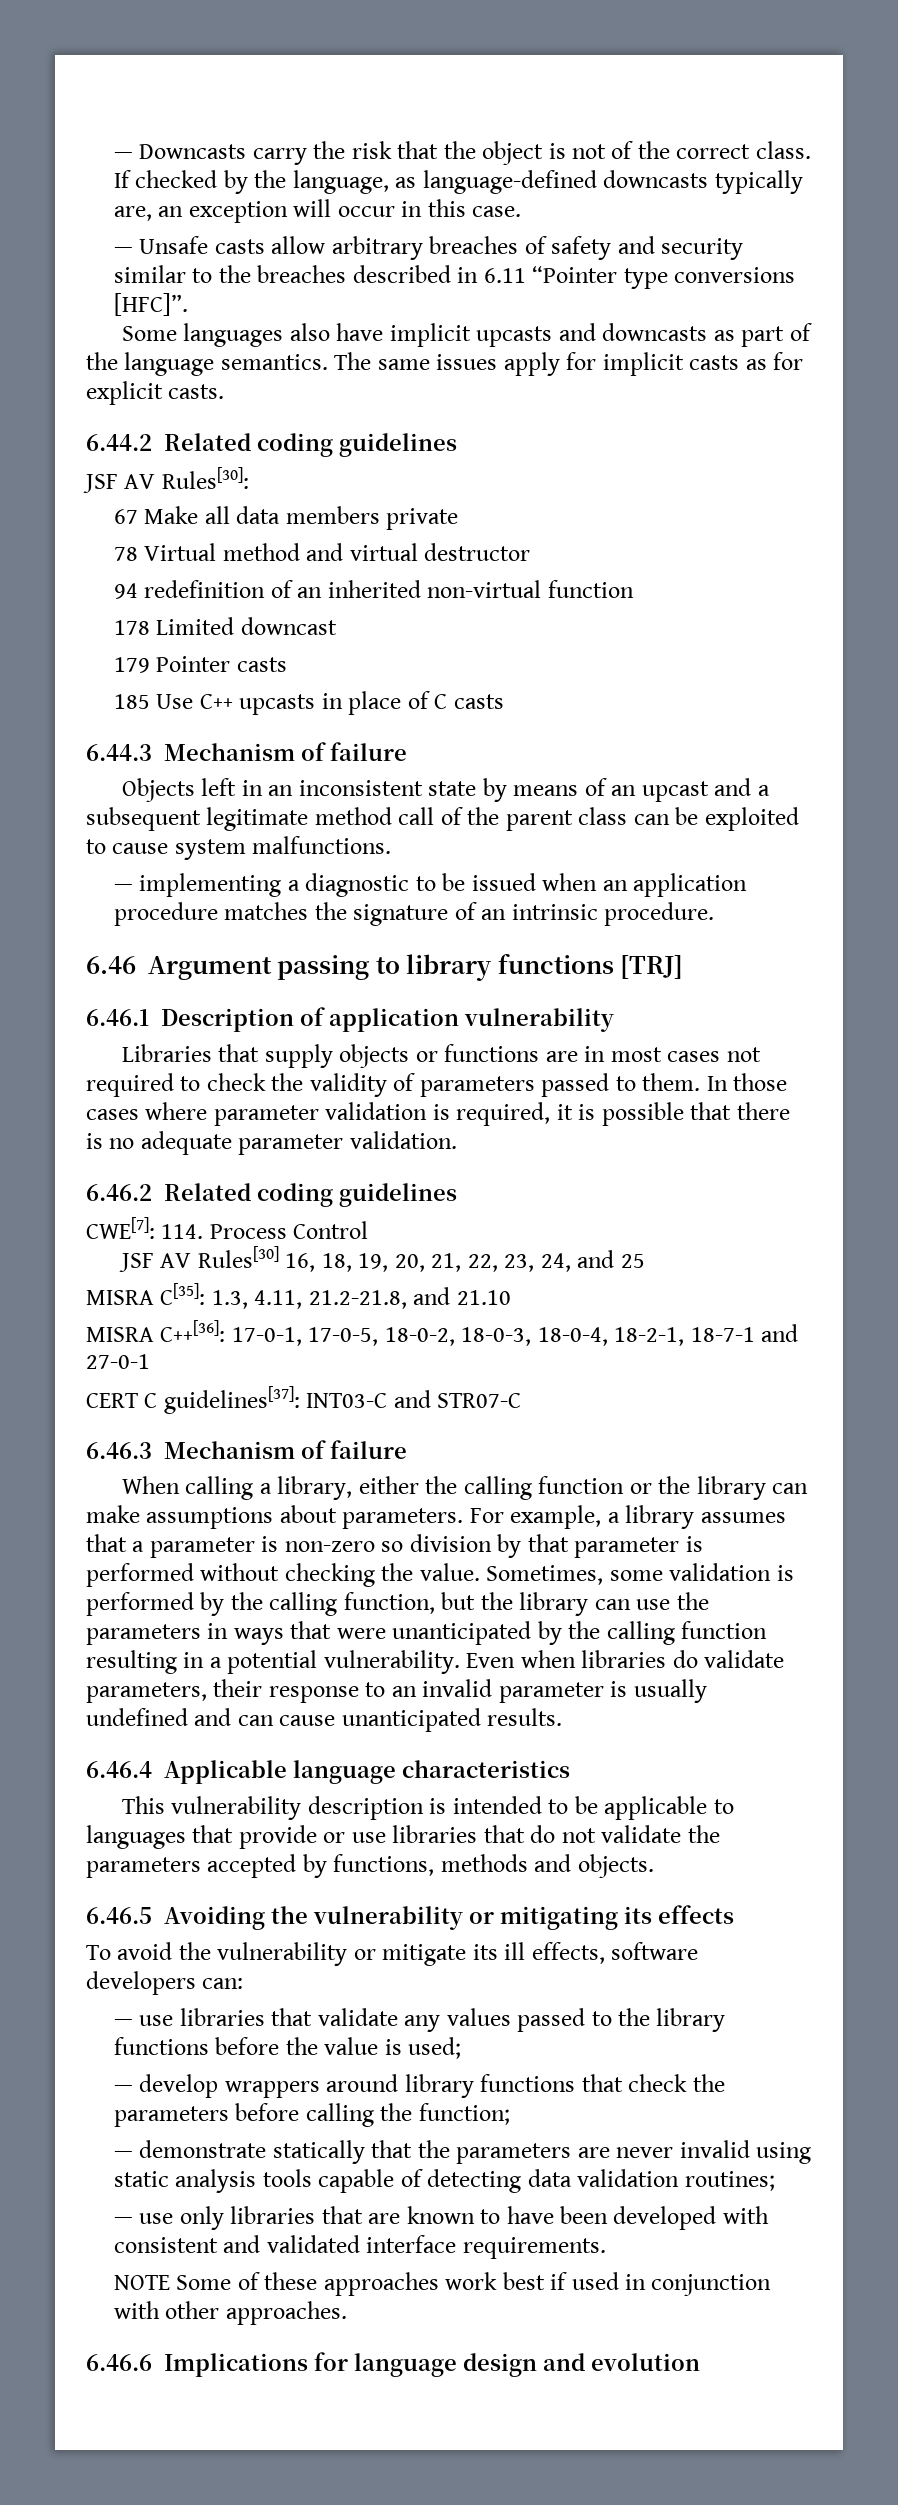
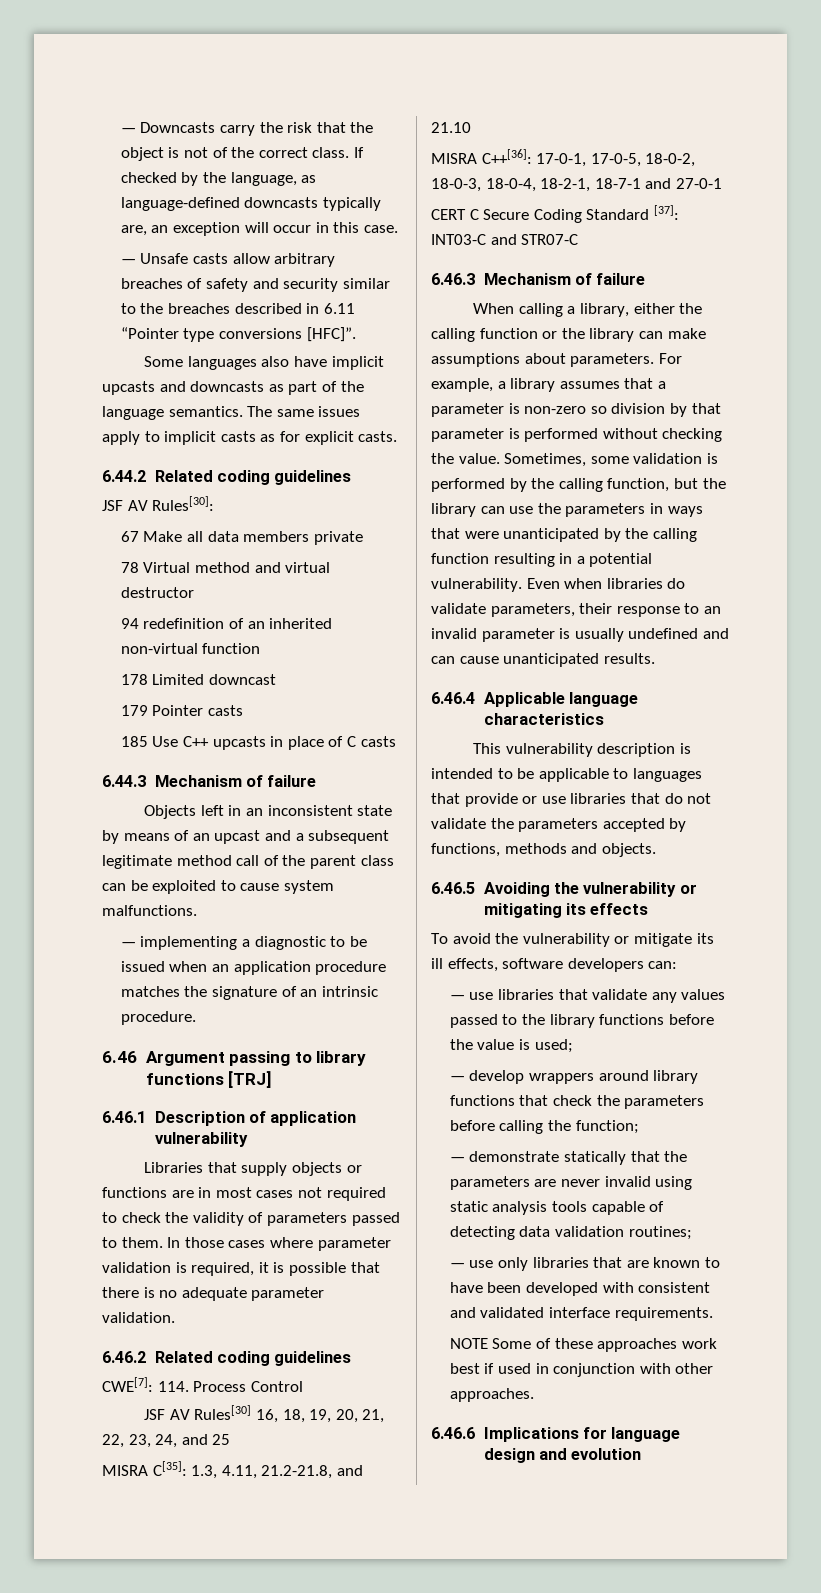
[566,352,597,370] for -> [144,431,160,442] to
[163,1386,300,1414] guidelines[37]: -> [483,205,679,223] Secure Coding Standard [37]:

